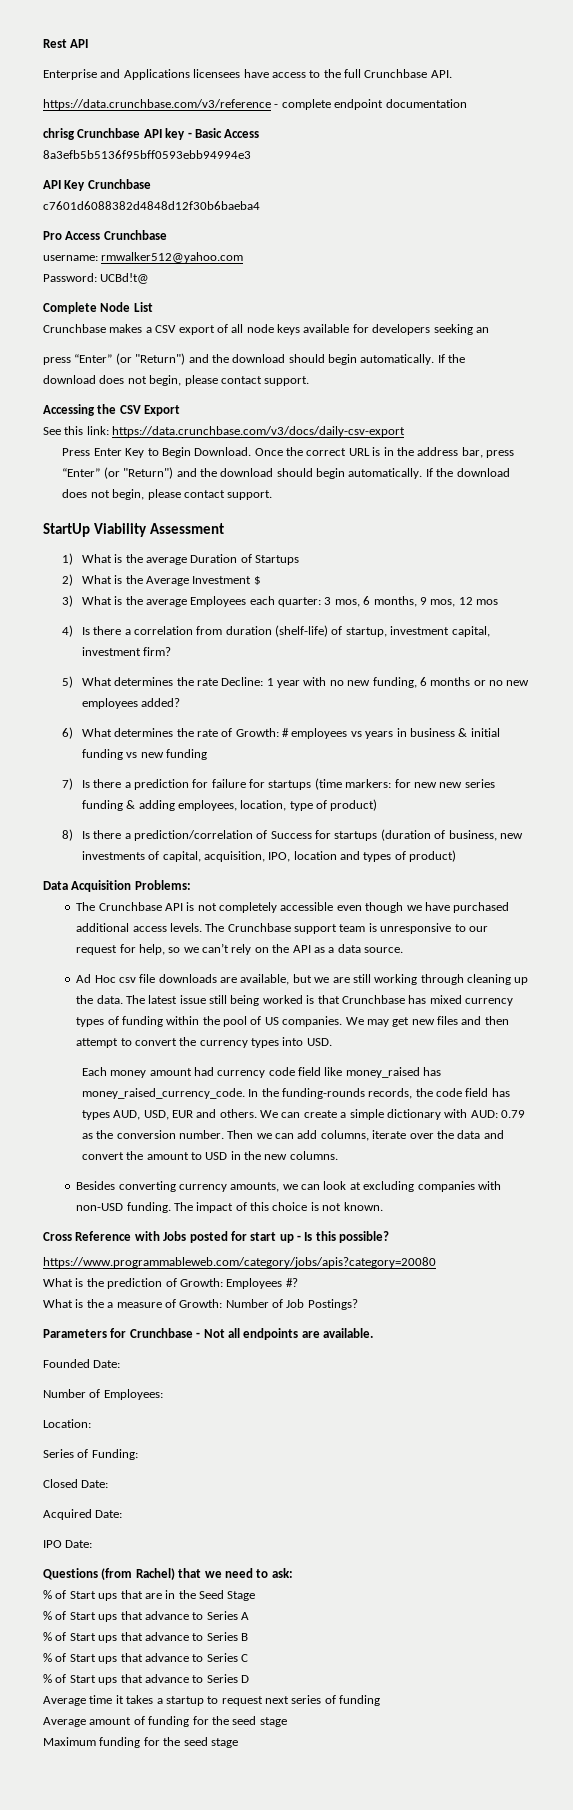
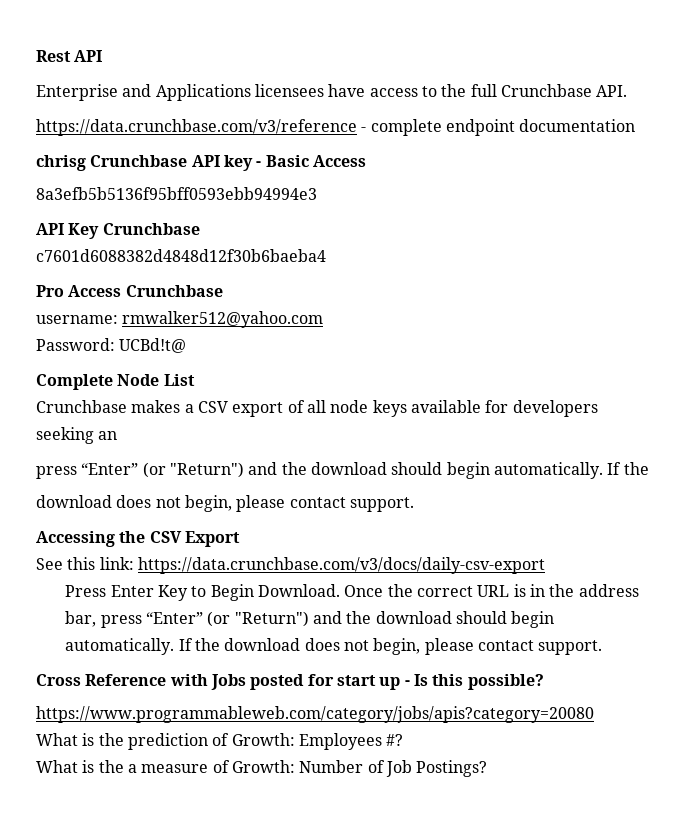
[43,523,224,537] [62,553,300,565] [62,574,261,586] [62,595,499,607] [62,625,490,637] [81,647,172,656] [62,676,530,688] [81,698,181,709] [62,727,500,739] [81,749,207,760] [62,778,495,790] [81,799,378,811] [62,829,523,841] [81,850,457,862] [43,880,191,892] [76,902,510,913] [76,923,488,934] [76,943,404,955] [76,974,529,985] [76,995,514,1006] [76,1016,509,1027] [76,1037,332,1048] [81,1067,442,1078] [81,1088,510,1099] [81,1109,526,1120] [81,1130,504,1141] [81,1151,338,1160] [76,1181,501,1192] [76,1202,383,1213] // StartUp Viability Assessment // 1) What is the average Duration of Startups // 2) What is the Average Investment $ // 3) What is the average Employees each quarter: 3 mos, 6 months, 9 mos, 12 mos // 4) Is there a correlation from duration (shelf-life) of startup, investment capital, investment firm? // 5) What determines the rate Decline: 1 year with no new funding, 6 months or no new employees added? // 6) What determines the rate of Growth: # employees vs years in business & initial funding vs new funding // 7) Is there a prediction for failure for startups (time markers: for new new series funding & adding employees, location, type of product) // 8) Is there a prediction/correlation of Success for startups (duration of business, new investments of capital, acquisition, IPO, location and types of product) // Data Acquisition Problems: // The Crunchbase API is not completely accessible even though we have purchased additional access levels. The Crunchbase support team is unresponsive to our request for help, so we can’t rely on the API as a data source. // Ad Hoc csv file downloads are available, but we are still working through cleaning up the data. The latest issue still being worked is that Crunchbase has mixed currency types of funding within the pool of US companies. We may get new files and then attempt to convert the currency types into USD. // Each money amount had currency code field like money_raised has money_raised_currency_code. In the funding-rounds records, the code field has types AUD, USD, EUR and others. We can create a simple dictionary with AUD: 0.79 as the conversion number. Then we can add columns, iterate over the data and convert the amount to USD in the new columns. // Besides converting currency amounts, we can look at excluding companies with non-USD funding. The impact of this choice is not known. -> (603, 647) none
[43,1328,373,1340] [43,1359,121,1368] [43,1389,163,1400] [43,1419,91,1428] [43,1449,138,1460] [43,1479,109,1488] [43,1509,123,1520] [43,1540,93,1548] [43,1568,293,1580] [43,1590,256,1601] [43,1611,249,1622] [43,1632,248,1643] [43,1653,248,1664] [43,1674,249,1685] [43,1695,381,1706] [43,1716,287,1727] [43,1737,238,1748] // Parameters for Crunchbase - Not all endpoints are available. // Founded Date: // Number of Employees: // Location: // Series of Funding: // Closed Date: // Acquired Date: // IPO Date: // Questions (from Rachel) that we need to ask: // % of Start ups that are in the Seed Stage // % of Start ups that advance to Series A // % of Start ups that advance to Series B // % of Start ups that advance to Series C // % of Start ups that advance to Series D // Average time it takes a startup to request next series of funding // Average amount of funding for the seed stage // Maximum funding for the seed stage -> (488, 768) none

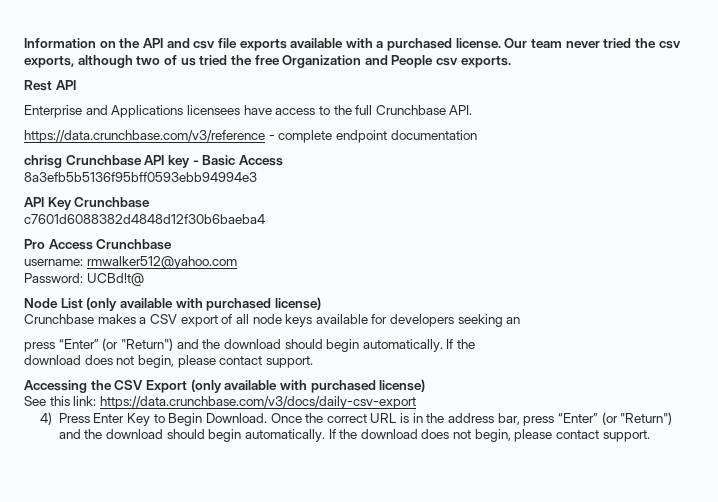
(36, 56) none -> [24,38,681,51] [24,55,511,68] Information on the API and csv file exports available with a purchased license. Our team never tried the csv exports, although two of us tried the free Organization and People csv exports. //
[36,374,113,390] Complete -> (144, 279) none
(195, 380) none -> [86,297,321,311] (only available with purchased license)
(240, 539) none -> [190,379,426,393] (only available with purchased license)
(545, 565) none -> [39,412,52,425] 4)
[36,674,544,690] [36,706,594,723] [36,733,404,750] [36,760,488,777] // Cross Reference with Jobs posted for start up - Is this possible? // https://www.programmableweb.com/category/jobs/apis?category=20080 // What is the prediction of Growth: Employees #? // What is the a measure of Growth: Number of Job Postings? -> (650, 436) none

